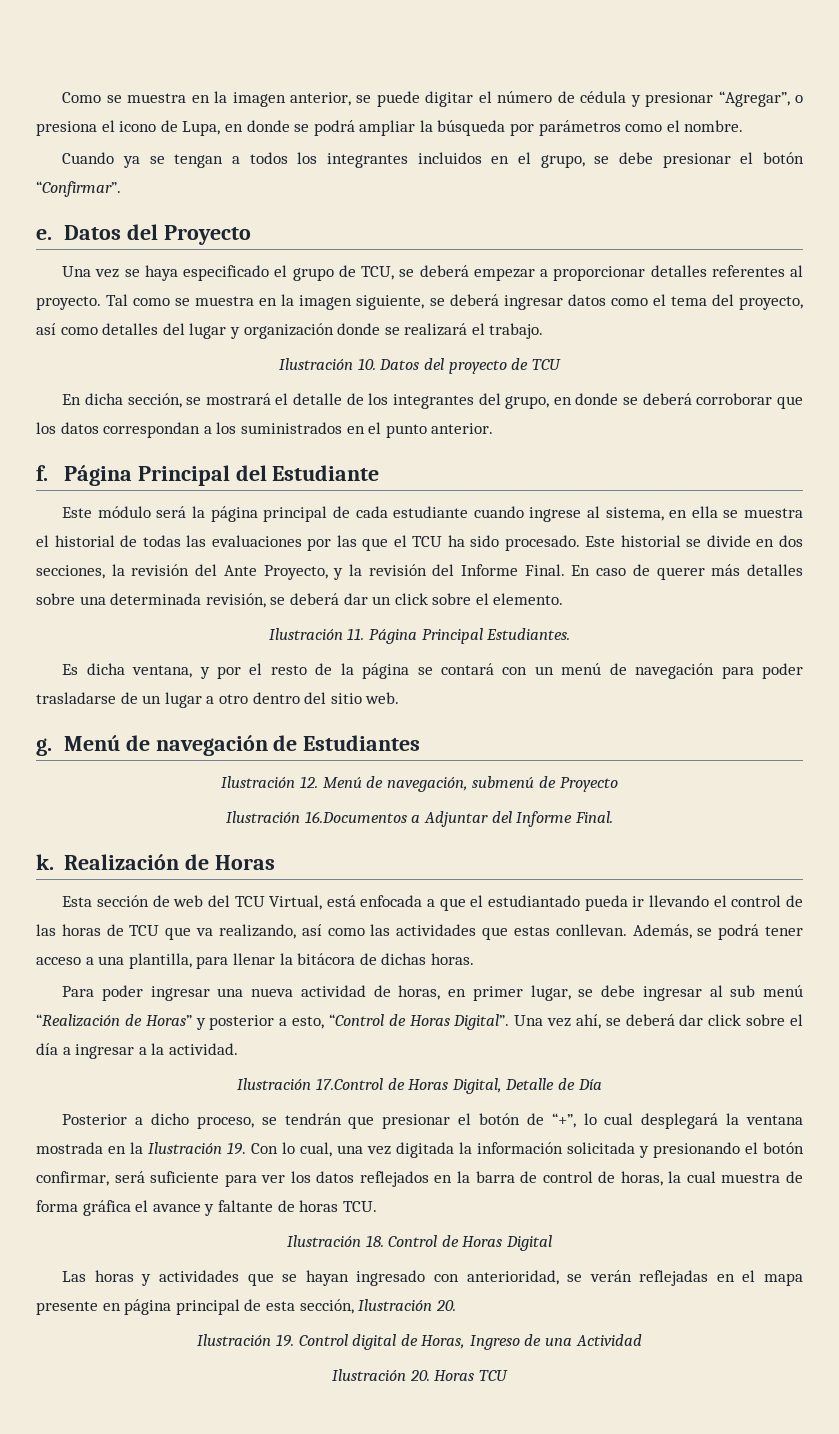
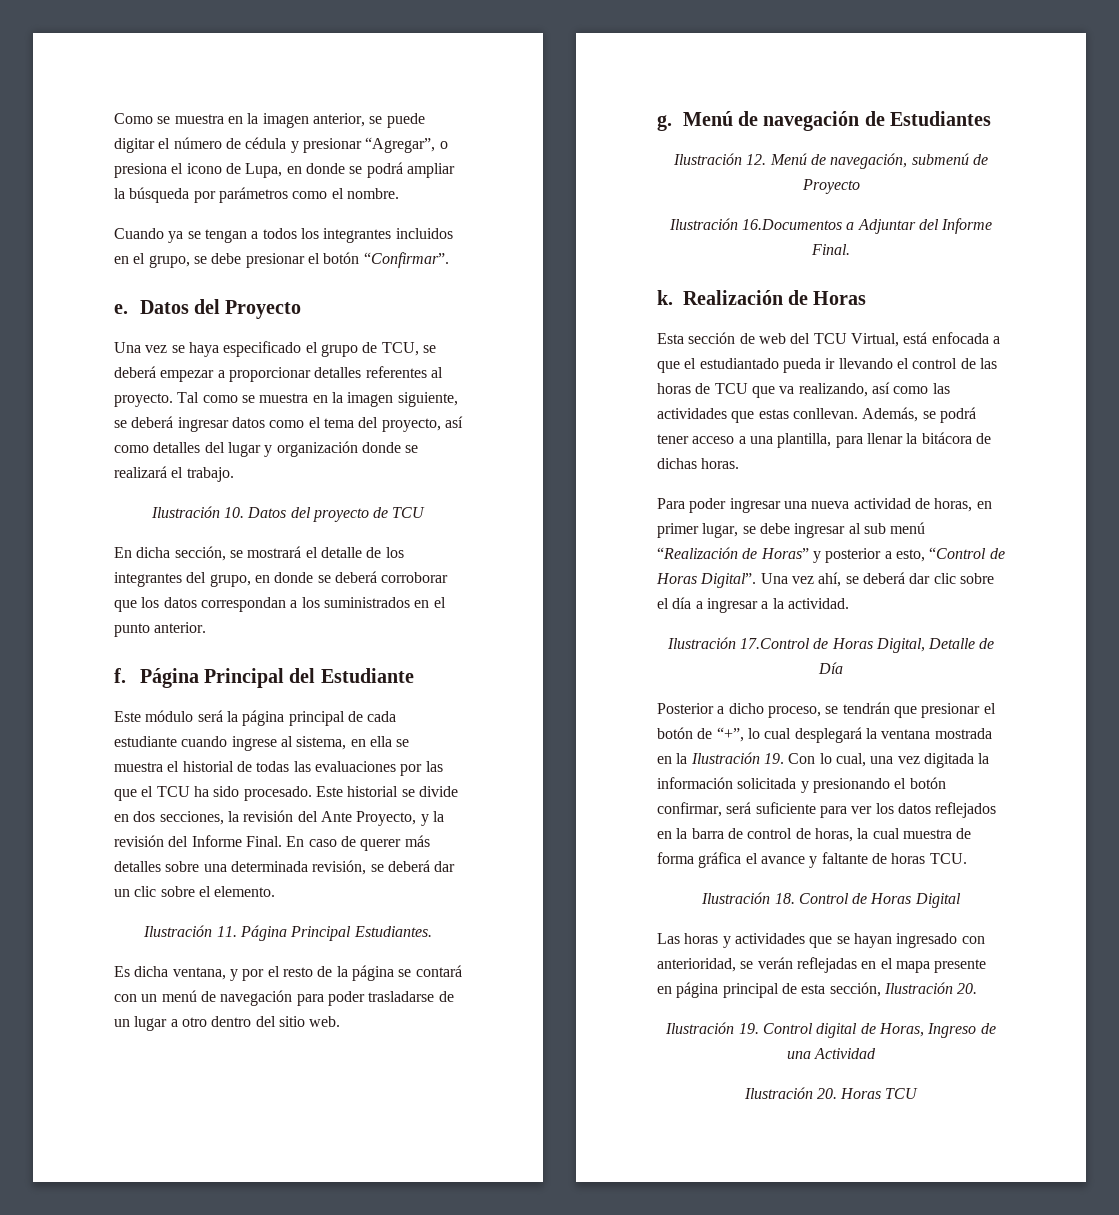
[394,593,428,605] click -> [134,886,157,897] clic
[708,1014,742,1026] click -> [933,573,956,584] clic

